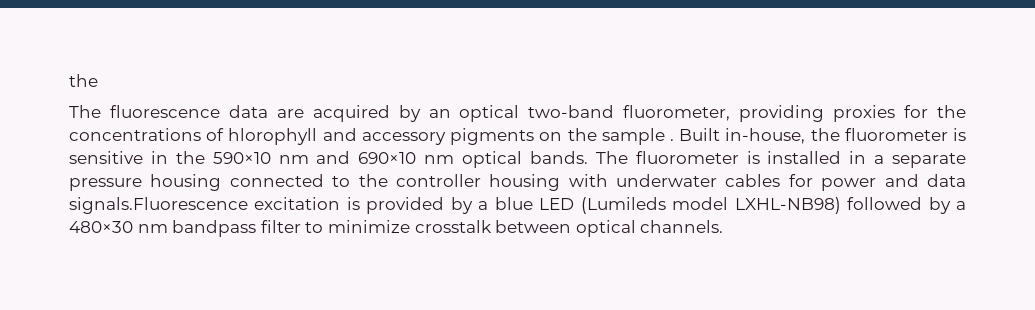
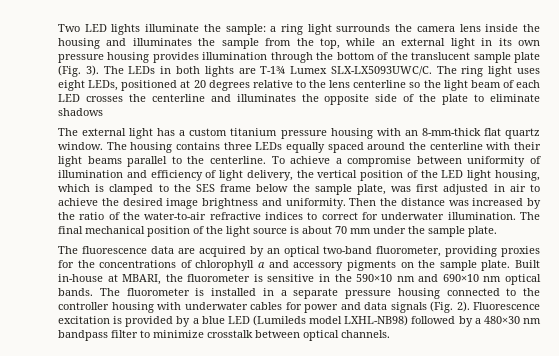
[69,74,98,87] the -> [58,24,541,35] [58,38,540,49] [58,52,540,63] [58,65,540,77] [58,80,540,91] [58,94,540,105] [58,108,103,116] [58,128,541,139] [58,142,542,153] [58,156,541,167] [58,170,540,181] [58,184,540,195] [58,198,541,209] [58,212,540,220] [58,226,497,237] Two LED lights illuminate the sample: a ring light surrounds the camera lens inside the housing and illuminates the sample from the top, while an external light in its own pressure housing provides illumination through the bottom of the translucent sample plate (Fig. 3). The LEDs in both lights are T-1¾ Lumex SLX-LX5093UWC/C. The ring light uses eight LEDs, positioned at 20 degrees relative to the lens centerline so the light beam of each LED crosses the centerline and illuminates the opposite side of the plate to eliminate shadows // The external light has a custom titanium pressure housing with an 8-mm-thick flat quartz window. The housing contains three LEDs equally spaced around the centerline with their light beams parallel to the centerline. To achieve a compromise between uniformity of illumination and efficiency of light delivery, the vertical position of the LED light housing, which is clamped to the SES frame below the sample plate, was first adjusted in air to achieve the desired image brightness and uniformity. Then the distance was increased by the ratio of the water-to-air refractive indices to correct for underwater illumination. The final mechanical position of the light source is about 70 mm under the sample plate.
[228,128,318,145] hlorophyll -> [195,260,266,271] chlorophyll a
[669,128,806,144] . Built in-house, -> [481,260,541,271] [58,274,162,285] plate. Built in-house at MBARI,
[69,197,248,214] signals.Fluorescence -> [390,301,540,313] signals (Fig. 2). Fluorescence

